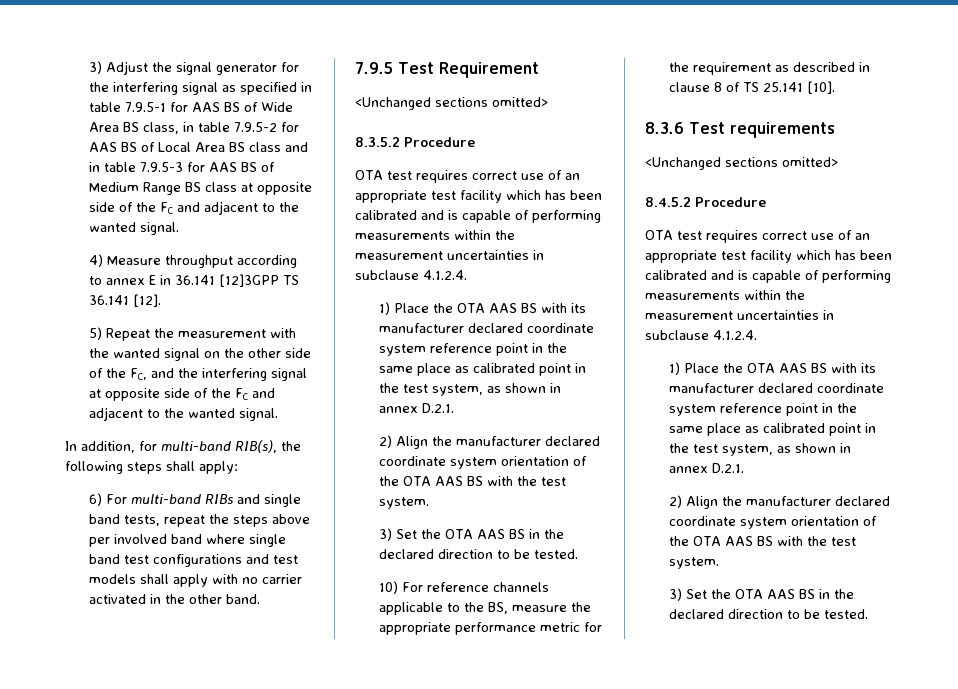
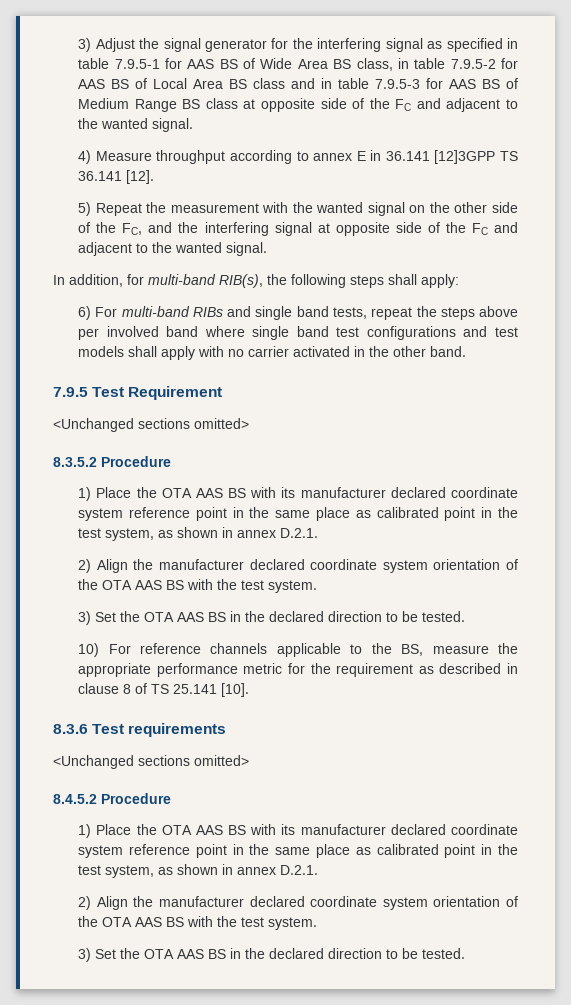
[355,170,580,183] [355,190,602,203] [355,210,601,223] [355,230,515,240] [355,250,544,260] [355,270,467,280] // OTA test requires correct use of an appropriate test facility which has been calibrated and is capable of performing measurements within the measurement uncertainties in subclause 4.1.2.4. -> (171, 461) none
[645,230,870,243] [645,250,892,263] [645,270,891,283] [645,290,805,300] [645,310,834,320] [645,330,757,340] // OTA test requires correct use of an appropriate test facility which has been calibrated and is capable of performing measurements within the measurement uncertainties in subclause 4.1.2.4. -> (171, 798) none

